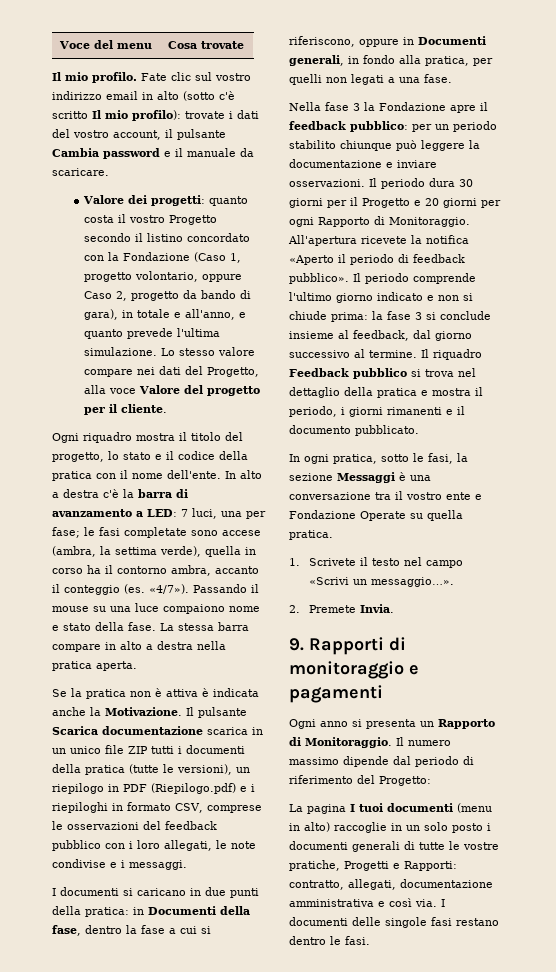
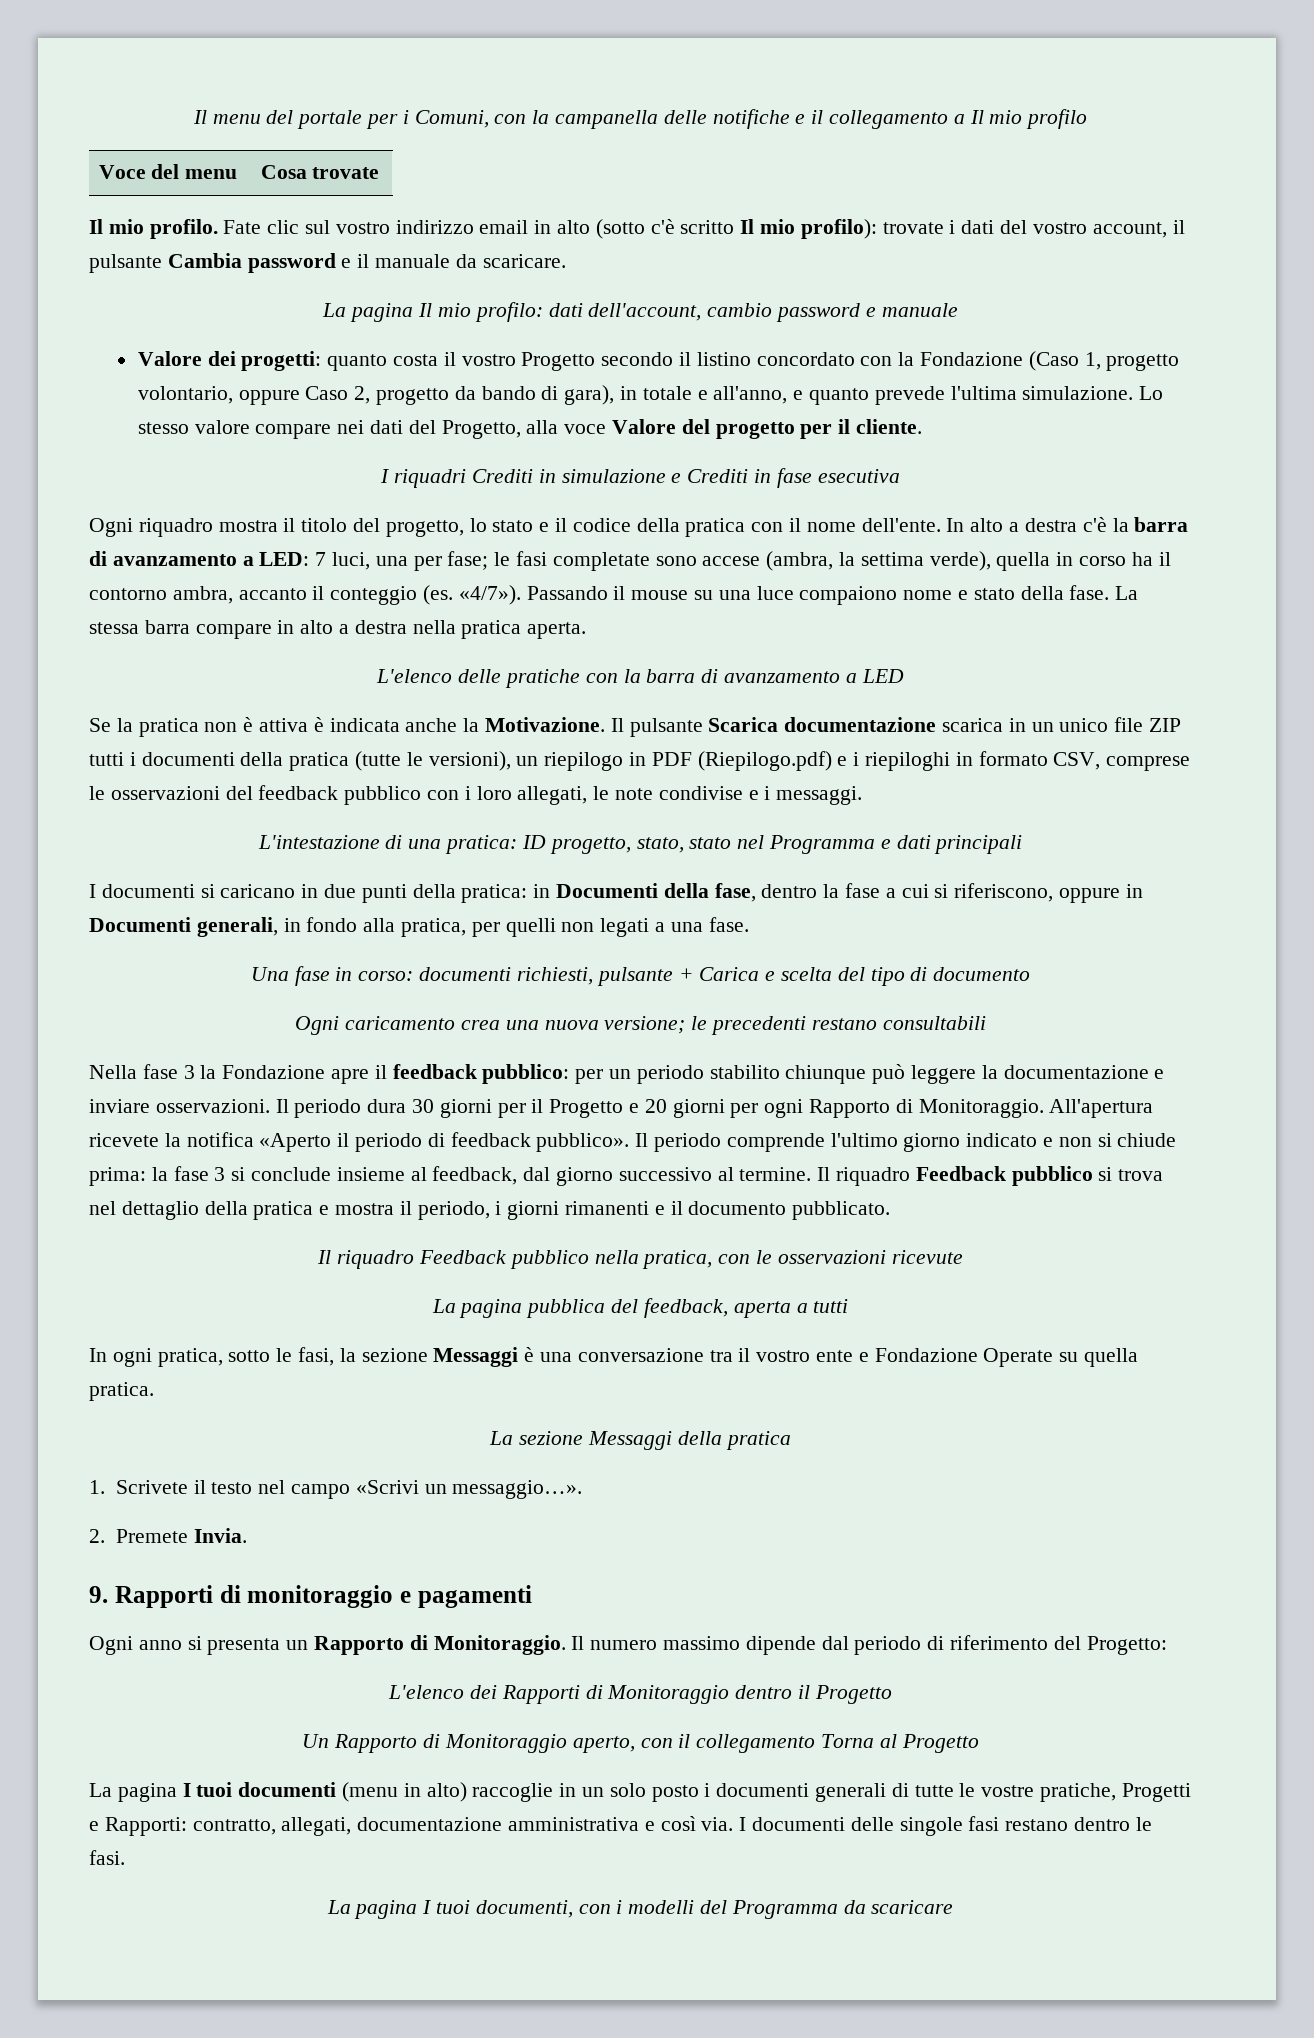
(58, 45) none -> [192,109,1088,129] Il menu del portale per i Comuni, con la campanella delle notifiche e il collegamento a Il mio profilo //
(109, 172) none -> [322,302,958,322] // La pagina Il mio profilo: dati dell'account, cambio password e manuale
(167, 408) none -> [380,468,900,488] // I riquadri Crediti in simulazione e Crediti in fase esecutiva
(137, 666) none -> [376,669,904,688] // L'elenco delle pratiche con la barra di avanzamento a LED
(187, 865) none -> [257,835,1023,854] // L'intestazione di una pratica: ID progetto, stato, stato nel Programma e dati principali
(452, 78) none -> [250,966,1031,986] [295,1016,986,1035] // Una fase in corso: documenti richiesti, pulsante + Carica e scelta del tipo di documento // Ogni caricamento crea una nuova versione; le precedenti restano consultabili
(419, 430) none -> [317,1250,963,1269] [431,1298,849,1318] // Il riquadro Feedback pubblico nella pratica, con le osservazioni ricevute // La pagina pubblica del feedback, aperta a tutti
(333, 535) none -> [489,1431,791,1450] // La sezione Messaggi della pratica
(431, 781) none -> [388,1685,892,1704] [302,1734,979,1753] // L'elenco dei Rapporti di Monitoraggio dentro il Progetto // Un Rapporto di Monitoraggio aperto, con il collegamento Torna al Progetto
(370, 940) none -> [326,1900,954,1919] // La pagina I tuoi documenti, con i modelli del Programma da scaricare

